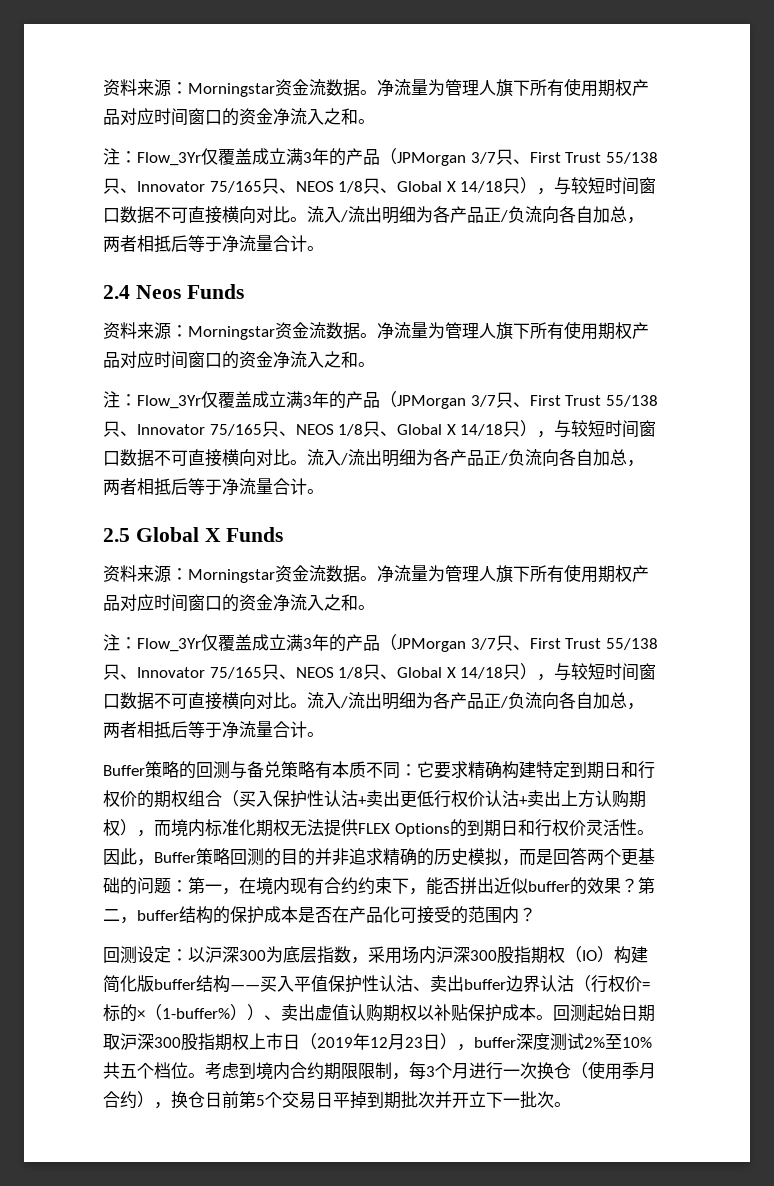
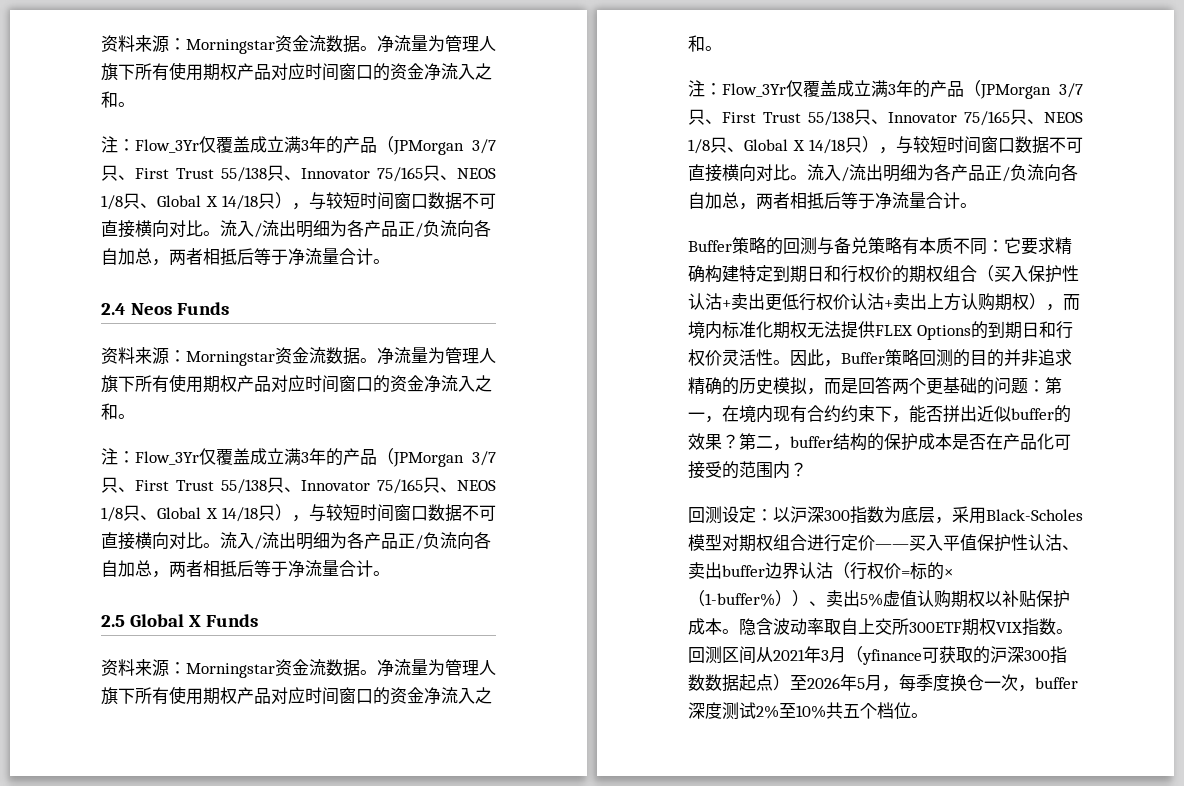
[266,946,648,964] [103,975,230,993] 为底层指数，采用场内沪深300股指期权（IO）构建简化版buffer结构 -> [850,506,1083,524] [688,534,875,552] 指数为底层，采用Black-Scholes模型对期权组合进行定价
(315, 1012) none -> [860,593,883,607] 5%
[553,1004,655,1022] [103,1033,457,1051] 回测起始日期取沪深300股指期权上市日（2019年12月23日） -> [739,618,1073,636] [688,646,1067,665] [688,674,1018,692] 隐含波动率取自上交所300ETF期权VIX指数。回测区间从2021年3月（yfinance可获取的沪深300指数数据起点）至2026年5月，每季度换仓一次
[205,1061,656,1080] [103,1091,571,1109] 考虑到境内合约期限限制，每3个月进行一次换仓（使用季月合约），换仓日前第5个交易日平掉到期批次并开立下一批次。 -> (928, 715) none

